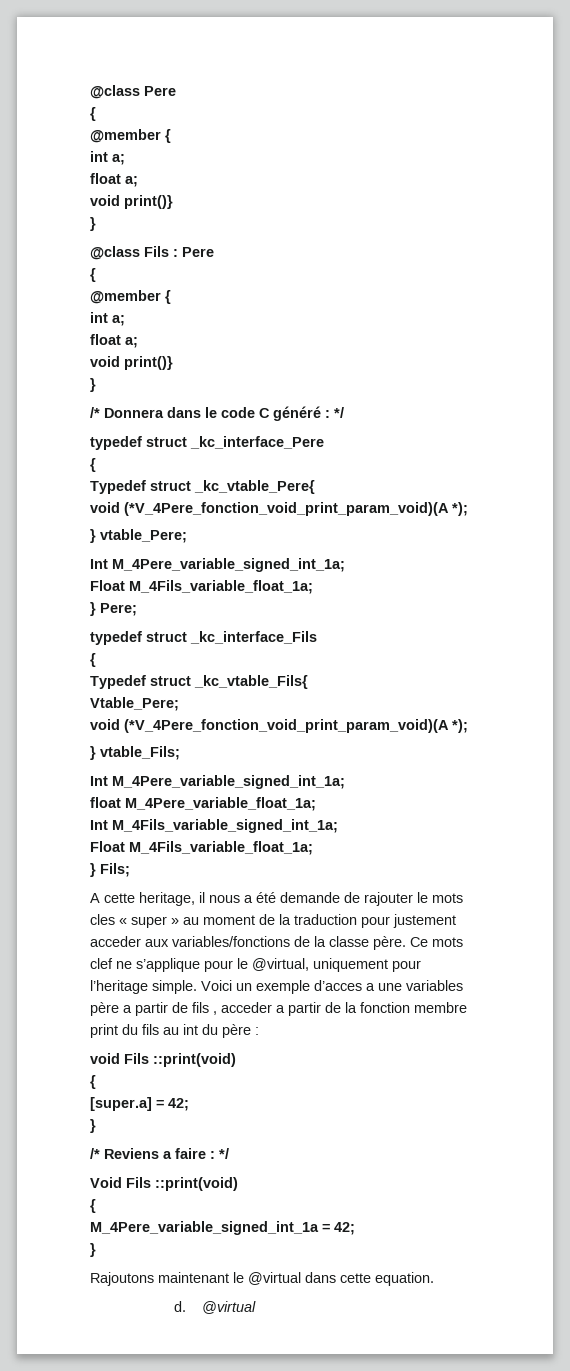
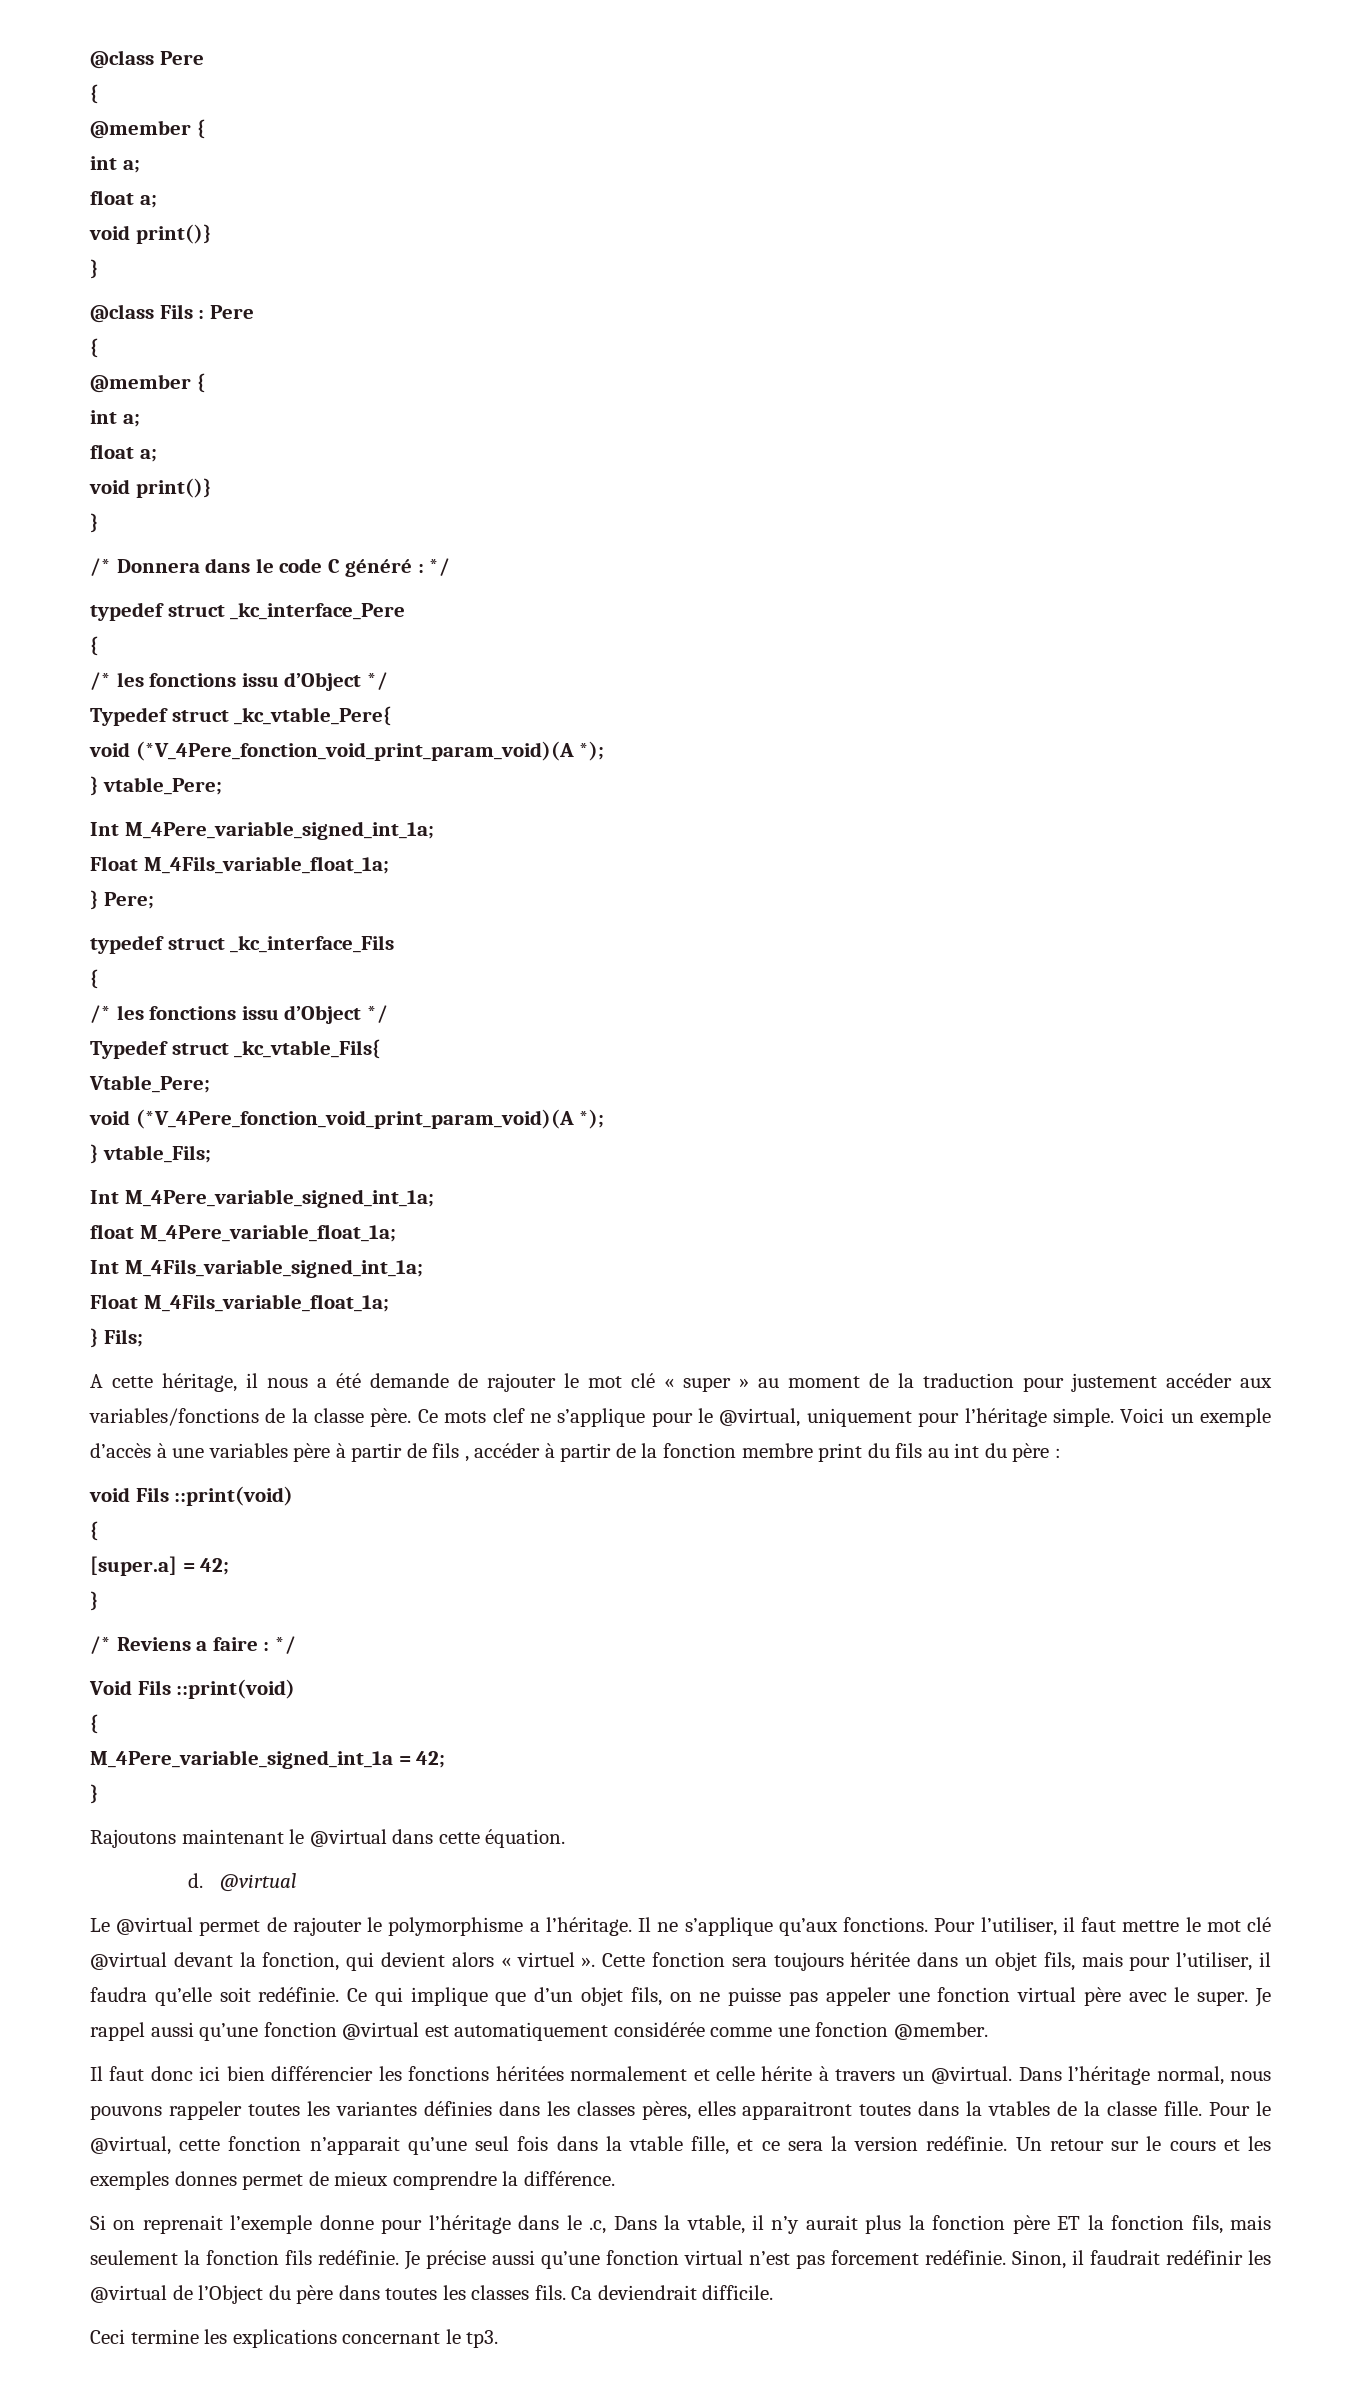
(96, 465) none -> [90,672,388,691] // /* les fonctions issu d’Object */
(96, 660) none -> [90,1005,388,1024] // /* les fonctions issu d’Object */
[139,892,195,906] heritage, -> [162,1373,237,1392] héritage,
[432,893,463,903] [90,914,115,925] mots cles -> [588,1373,655,1388] mot clé
[90,936,141,947] acceder -> [1166,1373,1232,1388] accéder
[90,980,148,994] l’heritage -> [964,1408,1047,1427] l’héritage
[314,980,375,991] d’acces a -> [90,1443,167,1458] d’accès à
[123,1005,132,1013] a -> [335,1443,346,1458] à
[221,1002,285,1013] acceder a -> [474,1443,555,1458] accéder à
[375,1272,434,1286] equation. -> [485,1829,566,1848] équation.
(257, 1307) none -> [90,1917,1272,1936] [90,1952,1272,1971] [90,1987,1271,2007] [90,2022,988,2041] [90,2066,1272,2085] [90,2101,1272,2120] [90,2136,1272,2155] [90,2171,615,2190] [90,2215,1272,2234] [90,2250,1271,2270] [90,2285,774,2304] [90,2329,499,2348] // Le @virtual permet de rajouter le polymorphisme a l’héritage. Il ne s’applique qu’aux fonctions. Pour l’utiliser, il faut mettre le mot clé @virtual devant la fonction, qui devient alors « virtuel ». Cette fonction sera toujours héritée dans un objet fils, mais pour l’utiliser, il faudra qu’elle soit redéfinie. Ce qui implique que d’un objet fils, on ne puisse pas appeler une fonction virtual père avec le super. Je rappel aussi qu’une fonction @virtual est automatiquement considérée comme une fonction @member. // Il faut donc ici bien différencier les fonctions héritées normalement et celle hérite à travers un @virtual. Dans l’héritage normal, nous pouvons rappeler toutes les variantes définies dans les classes pères, elles apparaitront toutes dans la vtables de la classe fille. Pour le @virtual, cette fonction n’apparait qu’une seul fois dans la vtable fille, et ce sera la version redéfinie. Un retour sur le cours et les exemples donnes permet de mieux comprendre la différence. // Si on reprenait l’exemple donne pour l’héritage dans le .c, Dans la vtable, il n’y aurait plus la fonction père ET la fonction fils, mais seulement la fonction fils redéfinie. Je précise aussi qu’une fonction virtual n’est pas forcement redéfinie. Sinon, il faudrait redéfinir les @virtual de l’Object du père dans toutes les classes fils. Ca deviendrait difficile. // Ceci termine les explications concernant le tp3.

